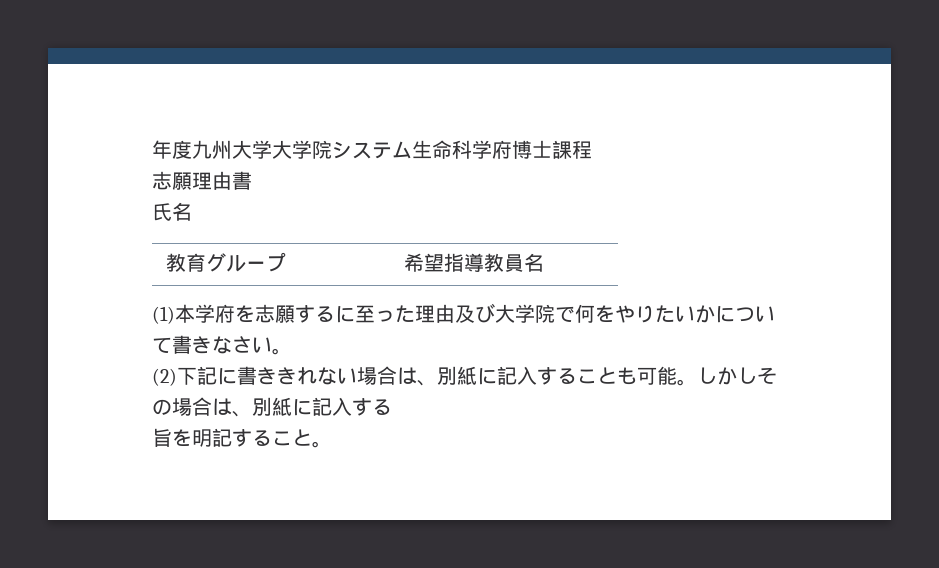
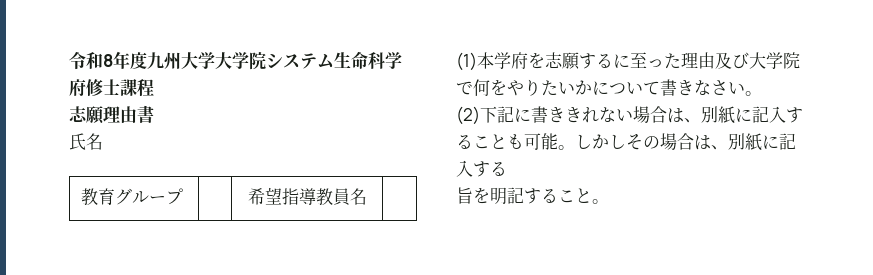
(152, 149) none -> [69,51,113,70] 令和8
[512,140,532,159] 博 -> [86,79,103,96] 修

